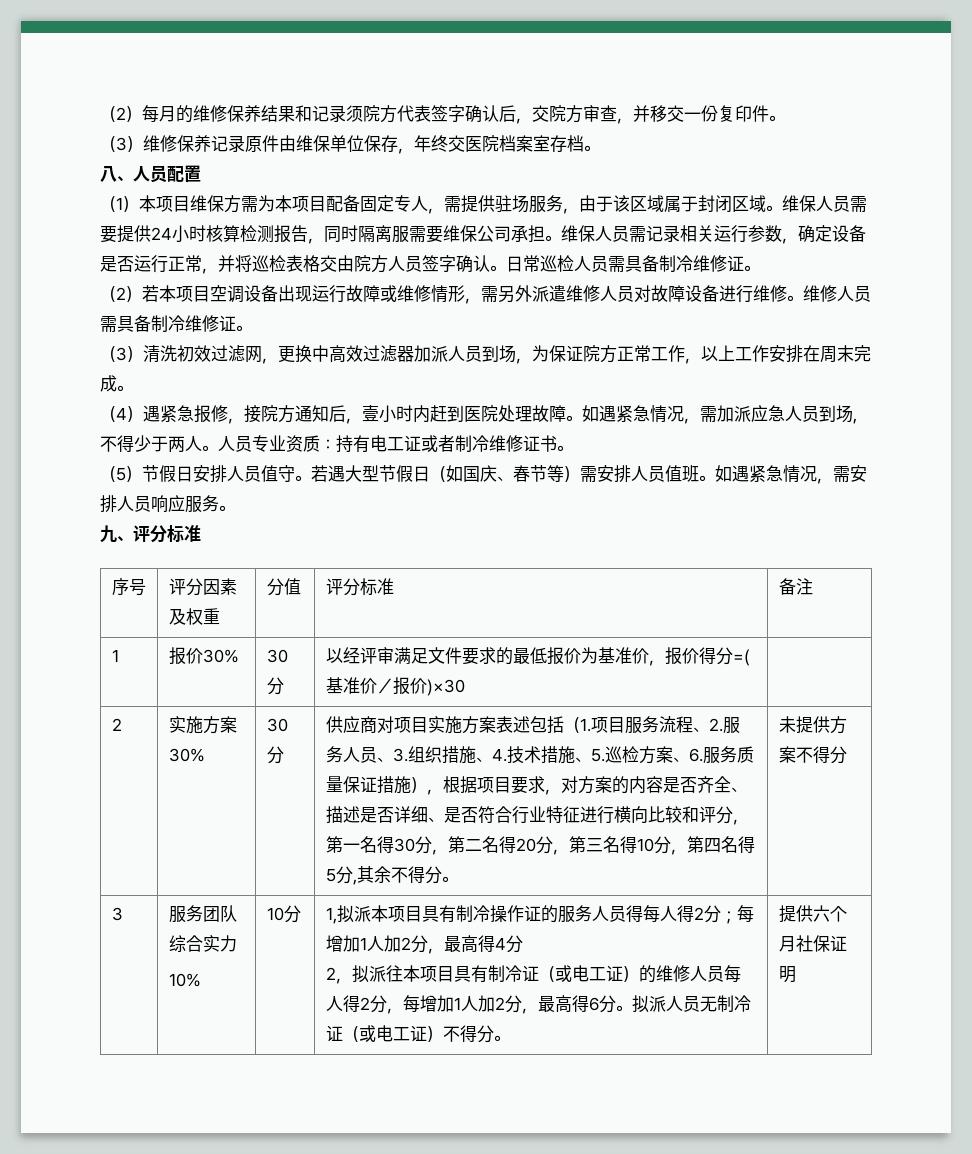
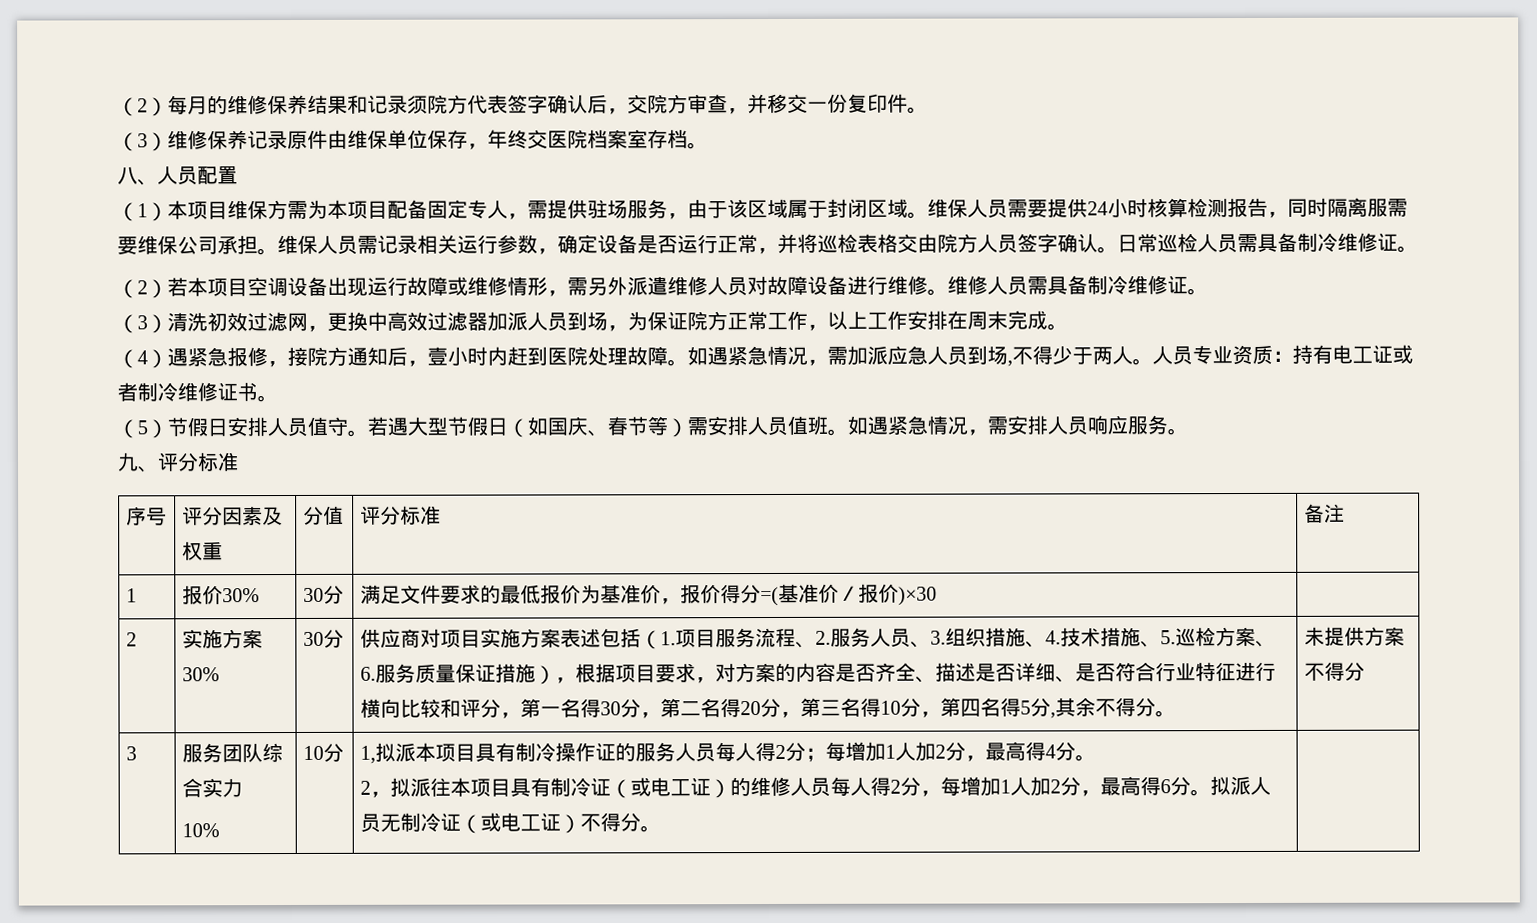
[325,647,394,664] 以经评审 -> (345, 594) none
[625,905,643,922] 得 -> (717, 753) none
(523, 944) none -> [1075,754,1097,762] 。
[778,905,847,923] [778,935,847,952] [778,966,796,983] 提供六个月社保证明 -> (662, 829) none

